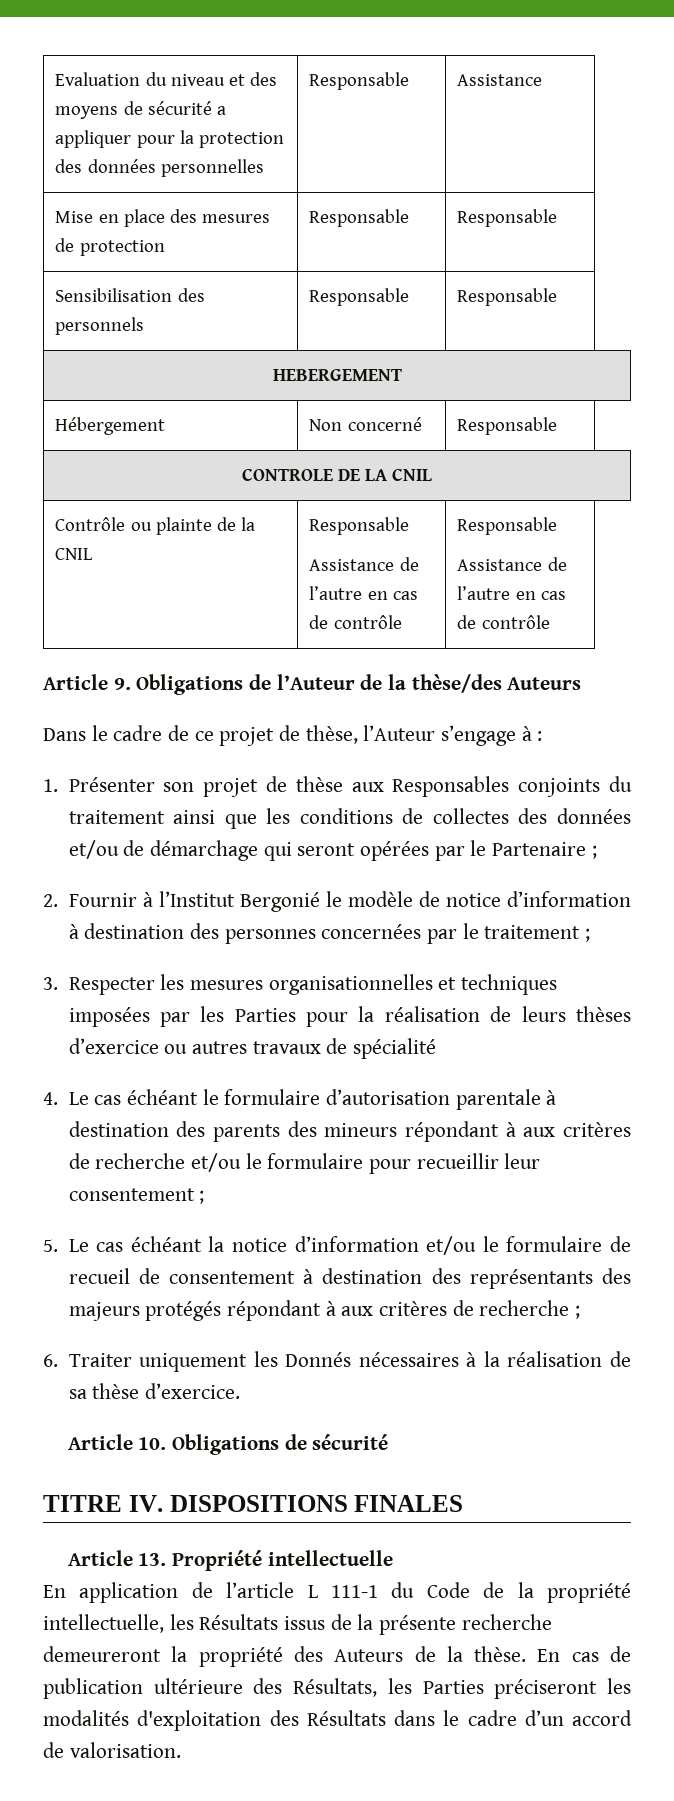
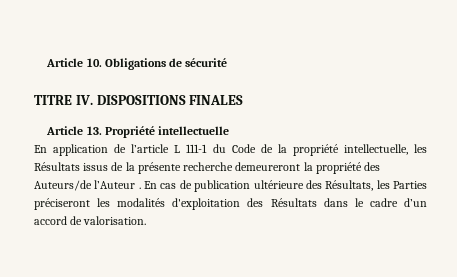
[55,72,277,86] [55,101,226,119] [55,130,284,148] [55,159,264,177] [309,72,410,90] [457,74,543,86] [55,209,270,227] [55,238,165,256] [309,209,410,227] [457,209,558,227] [55,288,205,302] [55,317,145,335] [309,288,410,306] [457,288,558,306] [272,369,402,381] [55,417,166,435] [309,417,422,431] [457,417,558,435] [241,468,433,481] [55,517,255,535] [55,548,93,560] [309,517,410,535] [309,557,419,571] [309,586,418,600] [309,615,402,629] [457,517,558,535] [457,557,567,571] [457,586,566,600] [457,615,550,629] [43,674,582,695] [43,725,543,746] [43,776,632,797] [68,808,631,829] [68,840,597,861] [43,891,631,912] [68,923,590,944] [43,974,557,995] [68,1006,632,1027] [68,1038,436,1059] [43,1089,557,1110] [68,1121,631,1142] [68,1153,541,1174] [68,1188,205,1204] [43,1236,631,1255] [68,1268,631,1289] [68,1300,580,1321] [43,1351,631,1372] [68,1383,240,1399] Evaluation du niveau et des moyens de sécurité a appliquer pour la protection des données personnelles | Responsable | Assistance // Mise en place des mesures de protection | Responsable | Responsable // Sensibilisation des personnels | Responsable | Responsable // HEBERGEMENT // Hébergement | Non concerné | Responsable // CONTROLE DE LA CNIL // Contrôle ou plainte de la CNIL | Responsable // Assistance de l’autre en cas de contrôle | Responsable // Assistance de l’autre en cas de contrôle // Article 9. Obligations de l’Auteur de la thèse/des Auteurs // Dans le cadre de ce projet de thèse, l’Auteur s’engage à : // 1. Présenter son projet de thèse aux Responsables conjoints du traitement ainsi que les conditions de collectes des données et/ou de démarchage qui seront opérées par le Partenaire ; // 2. Fournir à l’Institut Bergonié le modèle de notice d’information à destination des personnes concernées par le traitement ; // 3. Respecter les mesures organisationnelles et techniques imposées par les Parties pour la réalisation de leurs thèses d’exercice ou autres travaux de spécialité // 4. Le cas échéant le formulaire d’autorisation parentale à destination des parents des mineurs répondant à aux critères de recherche et/ou le formulaire pour recueillir leur consentement ; // 5. Le cas échéant la notice d’information et/ou le formulaire de recueil de consentement à destination des représentants des majeurs protégés répondant à aux critères de recherche ; // 6. Traiter uniquement les Donnés nécessaires à la réalisation de sa thèse d’exercice. // -> (46, 62) none
[334,1646,527,1662] Auteurs de la thèse. -> [34,180,141,191] Auteurs/de l’Auteur .

